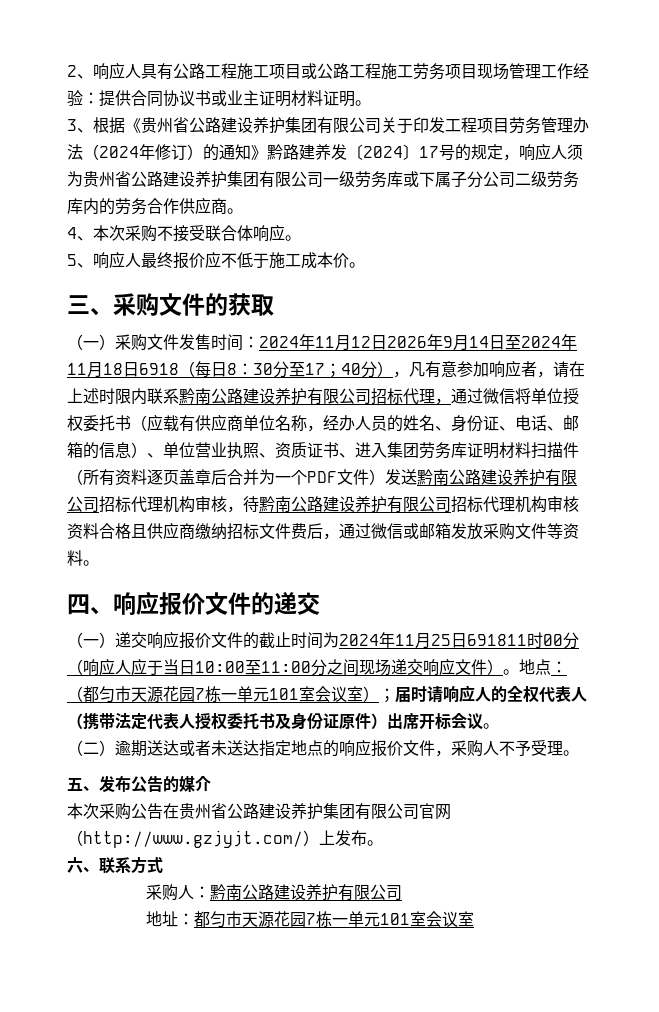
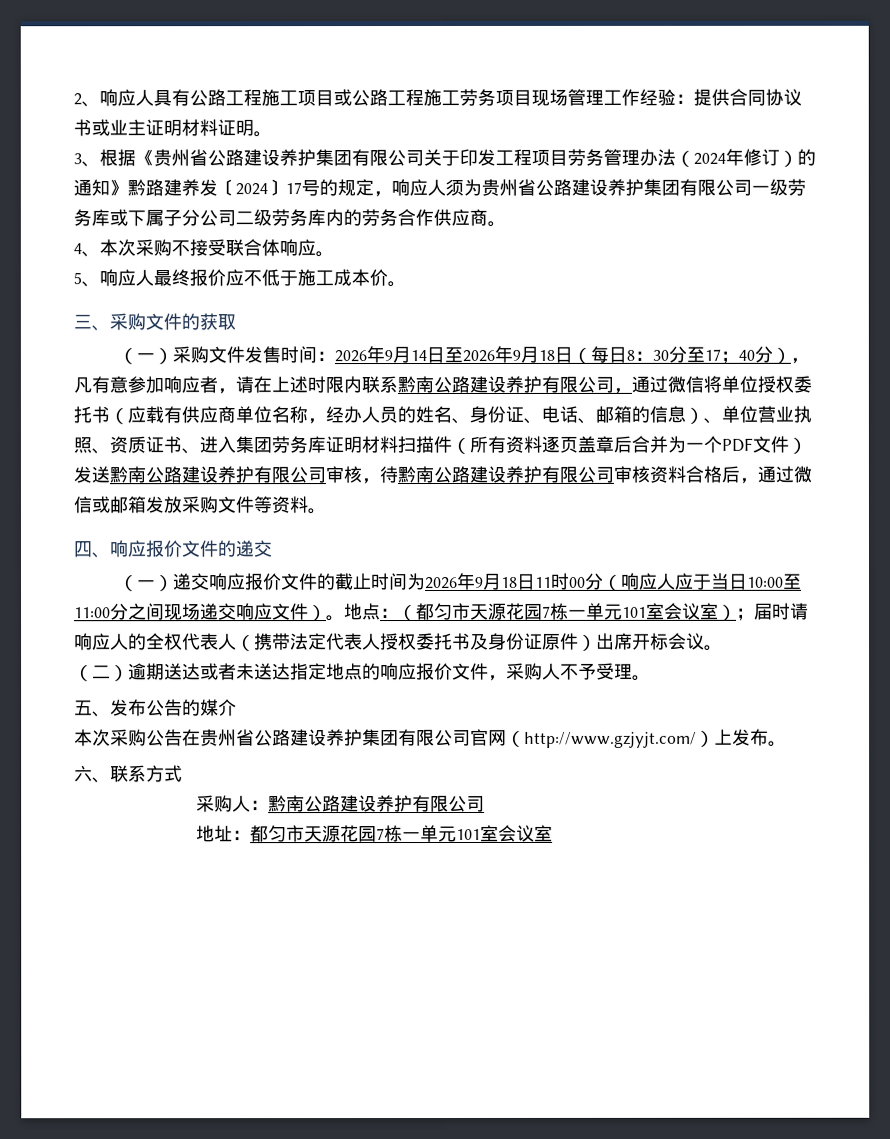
[259,334,387,351] 2024年11月12日 -> (335, 356) none
[521,334,577,350] [67,362,179,378] 2024年11月18日6918 -> [461,345,573,363] 2026年9月18日
[371,388,435,405] 招标代理 -> (614, 384) none
[99,496,195,513] 招标代理机构 -> (326, 475) none
[451,496,579,513] [67,522,307,540] 招标代理机构审核资料合格且供应商缴纳招标文件费 -> [613,465,722,483] 审核资料合格
[339,632,527,649] 2024年11月25日691811 -> [424,572,552,590] 2026年9月18日11

